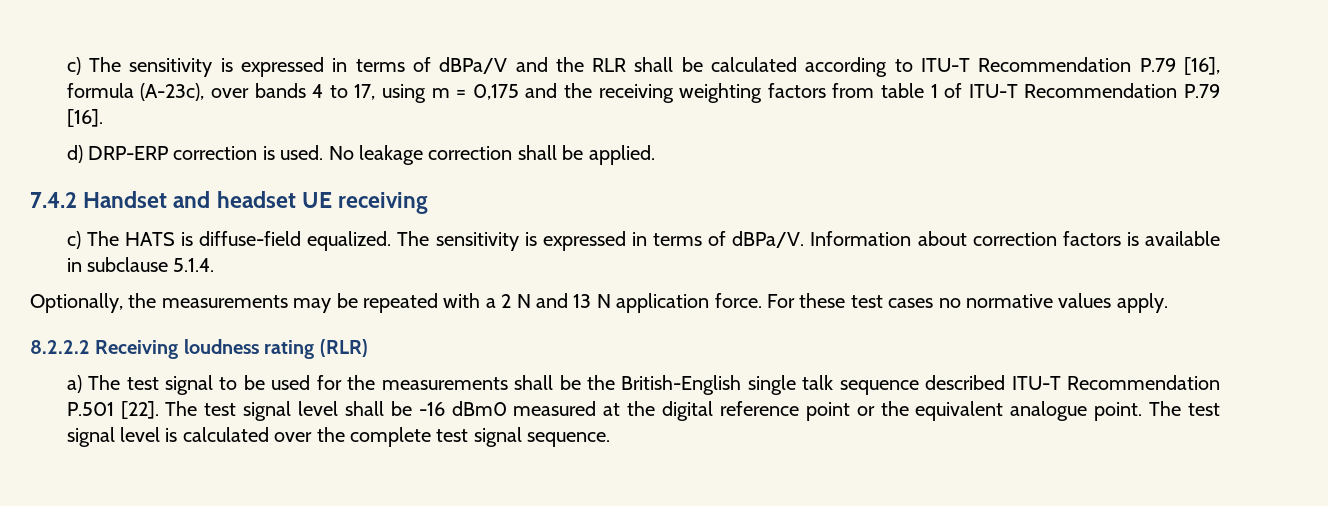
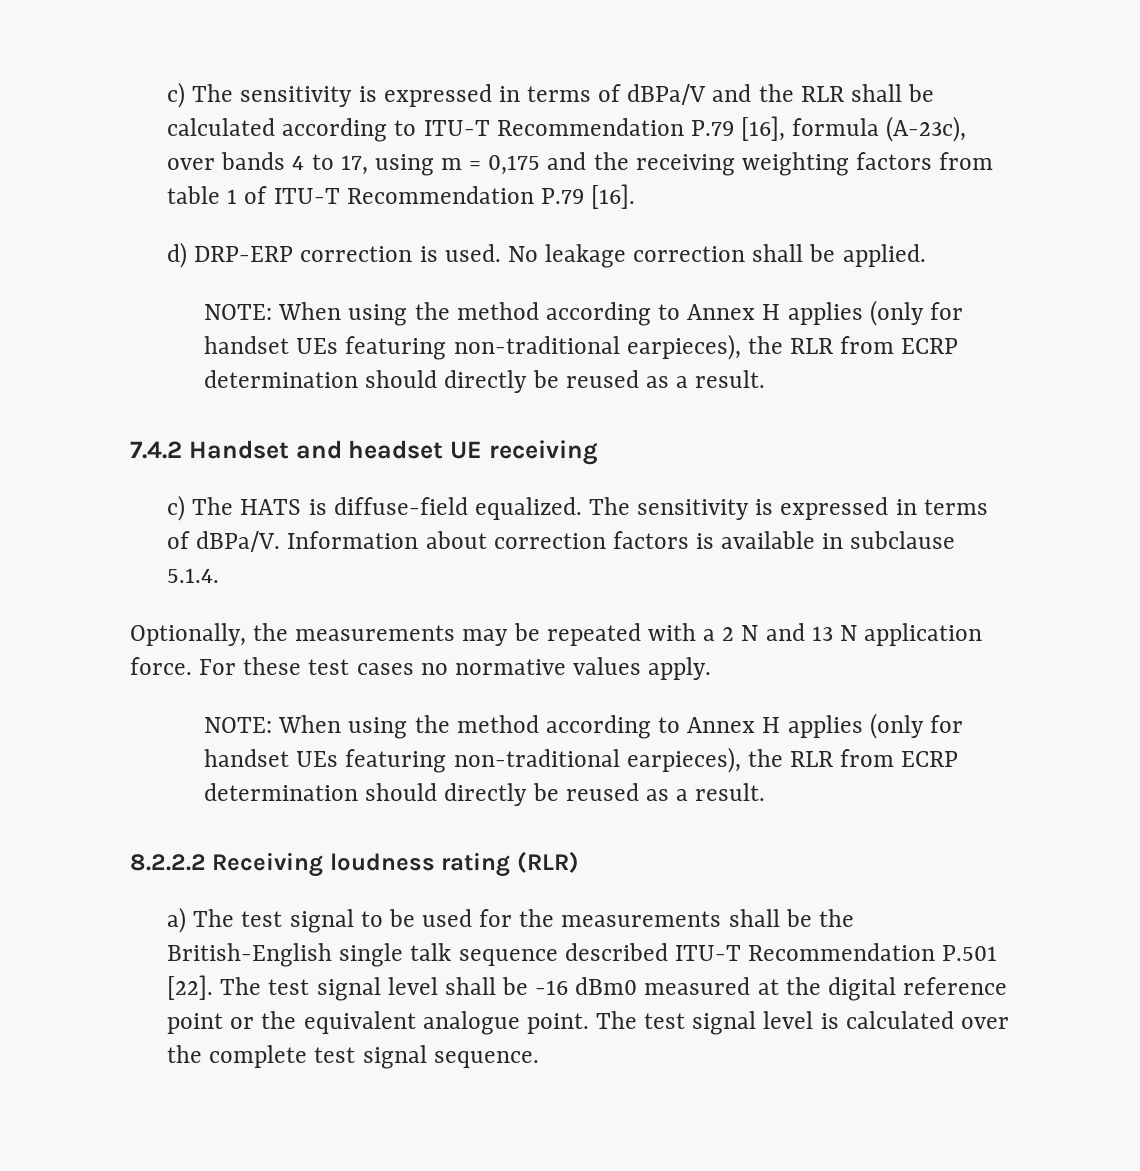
(655, 155) none -> [204,300,963,326] [204,334,959,360] [204,370,766,393] // NOTE: When using the method according to Annex H applies (only for handset UEs featuring non-traditional earpieces), the RLR from ECRP determination should directly be reused as a result.
(1168, 303) none -> [204,713,963,739] [204,747,959,773] [204,783,766,806] // NOTE: When using the method according to Annex H applies (only for handset UEs featuring non-traditional earpieces), the RLR from ECRP determination should directly be reused as a result.

